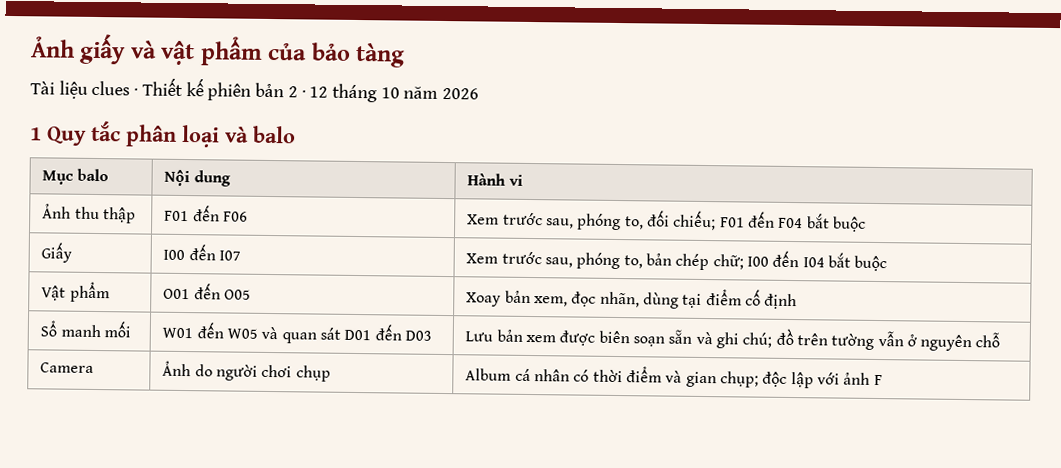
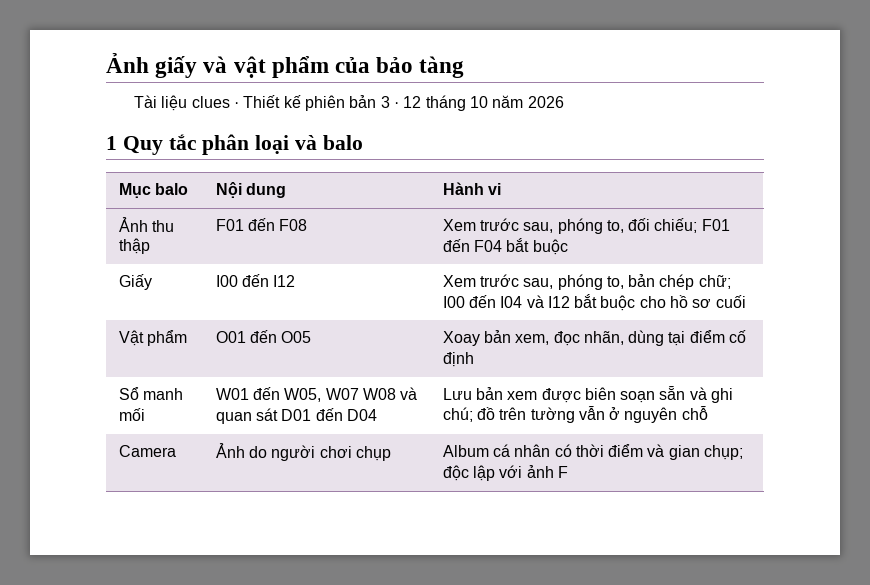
[287,86,298,98] 2 -> [380,96,390,108] 3
[222,211,248,222] F06 -> [279,219,308,231] F08
[218,250,241,261] I07 -> [273,275,296,287] I12
[827,252,888,272] bắt buộc -> [526,294,746,311] và I12 bắt buộc cho hồ sơ cuối
[226,328,258,339] W05 -> [284,388,396,402] W05, W07 W08
[404,330,432,341] D03 -> [346,409,377,421] D04

